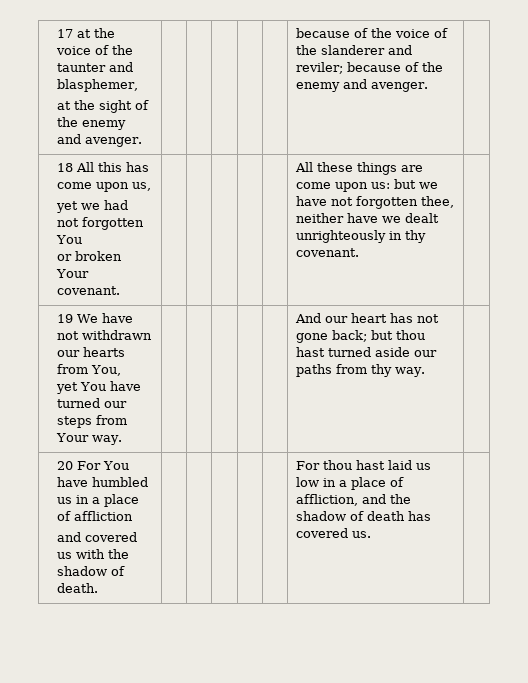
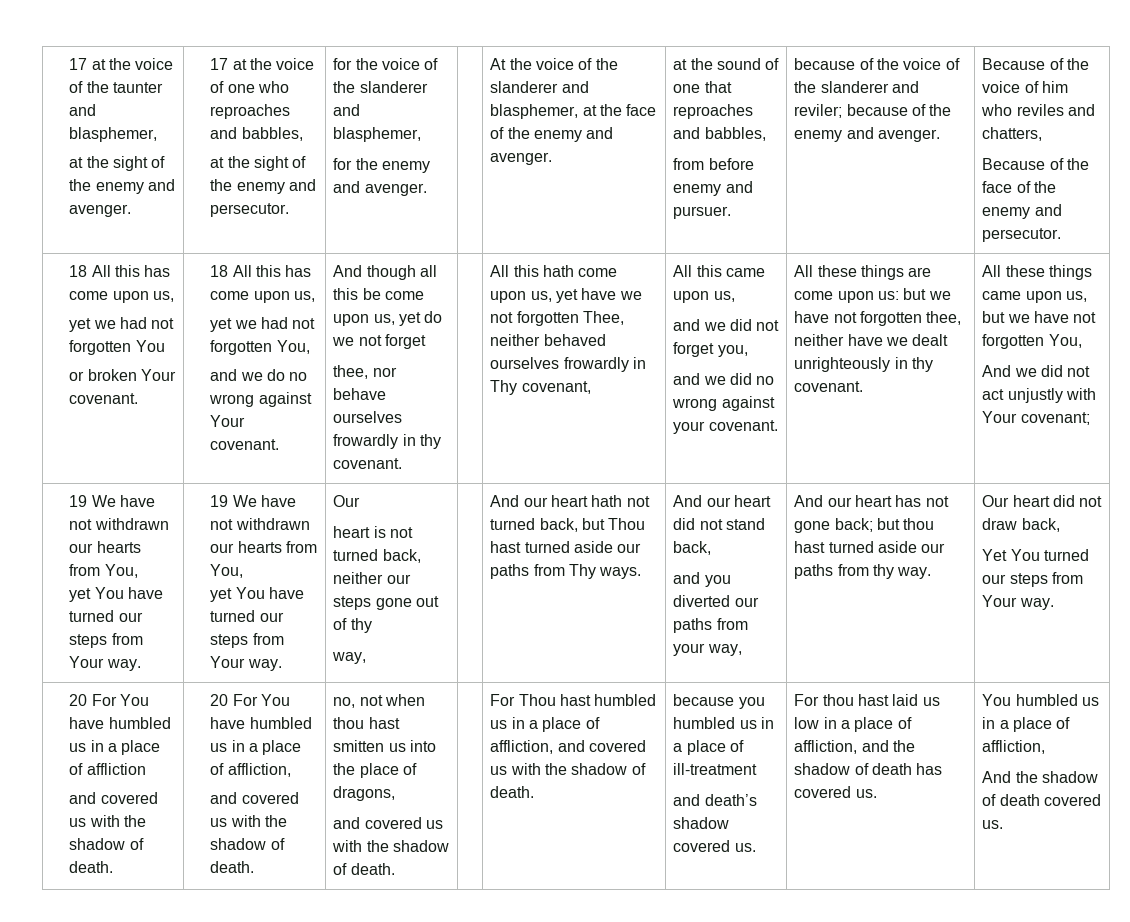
(142, 142) | | | | -> [210,58,315,70] [210,81,290,93] [210,104,291,119] [210,127,303,141] [210,156,307,171] [210,179,317,194] [210,203,290,217] [333,58,439,70] [333,81,428,93] [333,104,361,116] [333,127,422,142] [333,158,431,173] [333,181,427,196] [490,58,618,70] [490,81,589,93] [490,104,657,119] [490,127,614,142] [490,152,553,165] [673,58,780,70] [673,81,732,93] [673,104,754,119] [673,127,766,141] [673,158,754,170] [673,181,753,196] [673,206,732,219] 17 at the voice of one who reproaches and babbles, // at the sight of the enemy and persecutor. | for the voice of the slanderer and blasphemer, // for the enemy and avenger. | | At the voice of the slanderer and blasphemer, at the face of the enemy and avenger. | at the sound of one that reproaches and babbles, // from before enemy and pursuer.
(429, 87) none -> [982,58,1090,70] [982,81,1069,93] [981,104,1096,116] [982,127,1043,141] [982,158,1090,170] [982,181,1057,193] [982,204,1062,219] [982,228,1062,242] Because of the voice of him who reviles and chatters, // Because of the face of the enemy and persecutor.
(120, 290) | | | | -> [210,265,312,277] [210,291,316,303] [210,317,316,332] [210,340,310,355] [210,369,308,381] [209,392,312,407] [210,415,246,427] [210,439,280,450] [333,265,438,280] [333,288,425,300] [333,311,443,326] [332,334,427,349] [333,365,397,379] [333,388,387,400] [333,411,403,423] [333,434,442,449] [333,458,403,469] [490,265,618,277] [490,288,642,303] [490,311,625,326] [490,334,606,346] [490,357,647,372] [490,380,591,395] [673,265,766,277] [673,291,735,303] [673,319,780,331] [673,342,748,357] [673,373,775,385] [672,396,775,411] [673,420,778,434] 18 All this has come upon us, // yet we had not forgotten You, // and we do no wrong against Your covenant. | And though all this be come upon us, yet do we not forget // thee, nor behave ourselves frowardly in thy covenant. | | All this hath come upon us, yet have we not forgotten Thee, neither behaved ourselves frowardly in Thy covenant, | All this came upon us, // and we did not forget you, // and we did no wrong against your covenant.
(360, 252) none -> [982,265,1093,280] [982,291,1088,303] [982,311,1097,323] [982,334,1082,349] [982,365,1091,377] [982,388,1097,403] [982,411,1090,425] All these things came upon us, but we have not forgotten You, // And we did not act unjustly with Your covenant;
(122, 440) | | | | -> [210,495,297,507] [210,518,310,530] [210,541,318,553] [210,564,244,578] [210,587,305,602] [210,610,284,622] [210,633,284,648] [210,656,282,671] [333,495,361,507] [333,526,414,538] [333,549,421,563] [333,572,411,584] [333,596,440,610] [333,618,372,633] [332,652,367,664] [490,495,650,507] [490,518,646,532] [490,541,642,553] [490,564,642,579] [673,495,772,507] [673,518,766,530] [673,541,712,555] [673,572,731,587] [673,595,759,607] [673,618,748,633] [673,643,742,656] 19 We have not withdrawn our hearts from You, // yet You have turned our steps from Your way. | Our // heart is not turned back, neither our steps gone out of thy // way, | | And our heart hath not turned back, but Thou hast turned aside our paths from Thy ways. | And our heart did not stand back, // and you diverted our paths from your way,
(426, 372) none -> [982,495,1103,507] [982,518,1060,532] [982,549,1090,561] [982,572,1084,587] [982,595,1054,610] Our heart did not draw back, // Yet You turned our steps from Your way.
(98, 588) | | | | -> [210,694,291,706] [210,717,312,729] [210,740,302,755] [210,763,291,777] [210,792,299,804] [210,815,288,827] [210,838,285,850] [210,861,255,873] [333,694,426,708] [333,717,400,729] [333,740,437,752] [333,763,418,778] [333,786,396,801] [333,817,444,829] [332,840,450,852] [333,863,395,875] [490,694,657,706] [490,717,600,732] [490,740,647,754] [490,763,646,775] [490,786,535,798] [673,694,765,709] [673,717,775,729] [673,740,745,755] [673,763,758,775] [673,794,757,806] [673,817,730,829] [673,840,756,852] 20 For You have humbled us in a place of affliction, // and covered us with the shadow of death. | no, not when thou hast smitten us into the place of dragons, // and covered us with the shadow of death. | | For Thou hast humbled us in a place of affliction, and covered us with the shadow of death. | because you humbled us in a place of ill-treatment // and death’s shadow covered us.
(372, 534) none -> [982,694,1100,706] [982,717,1071,732] [982,740,1046,754] [982,771,1099,783] [982,794,1102,806] [982,820,1004,829] You humbled us in a place of affliction, // And the shadow of death covered us.

